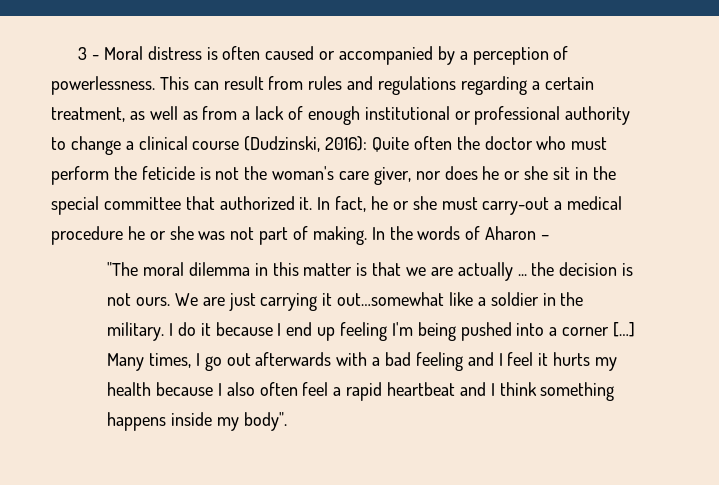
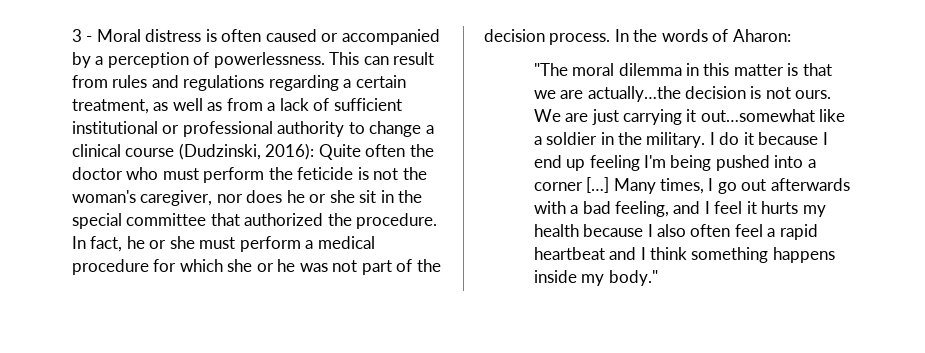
[307,106,360,125] enough -> [333,98,402,111] sufficient
[339,167,411,185] care giver, -> [140,190,213,206] caregiver,
[299,197,313,210] it. -> [327,213,438,229] the procedure.
[482,197,550,215] carry-out -> [239,236,301,252] perform
[127,226,194,240] he or she -> [153,259,296,272] for which she or he
[312,226,367,245] making. -> [416,259,441,272] [484,29,611,45] the decision process.
[485,226,551,240] Aharon – -> [732,29,791,42] Aharon:
[457,262,555,281] actually ... the -> [587,86,681,102] actually…the
[415,352,463,371] feeling -> [615,201,670,217] feeling,
[243,412,287,431] body". -> [608,270,658,286] body."

